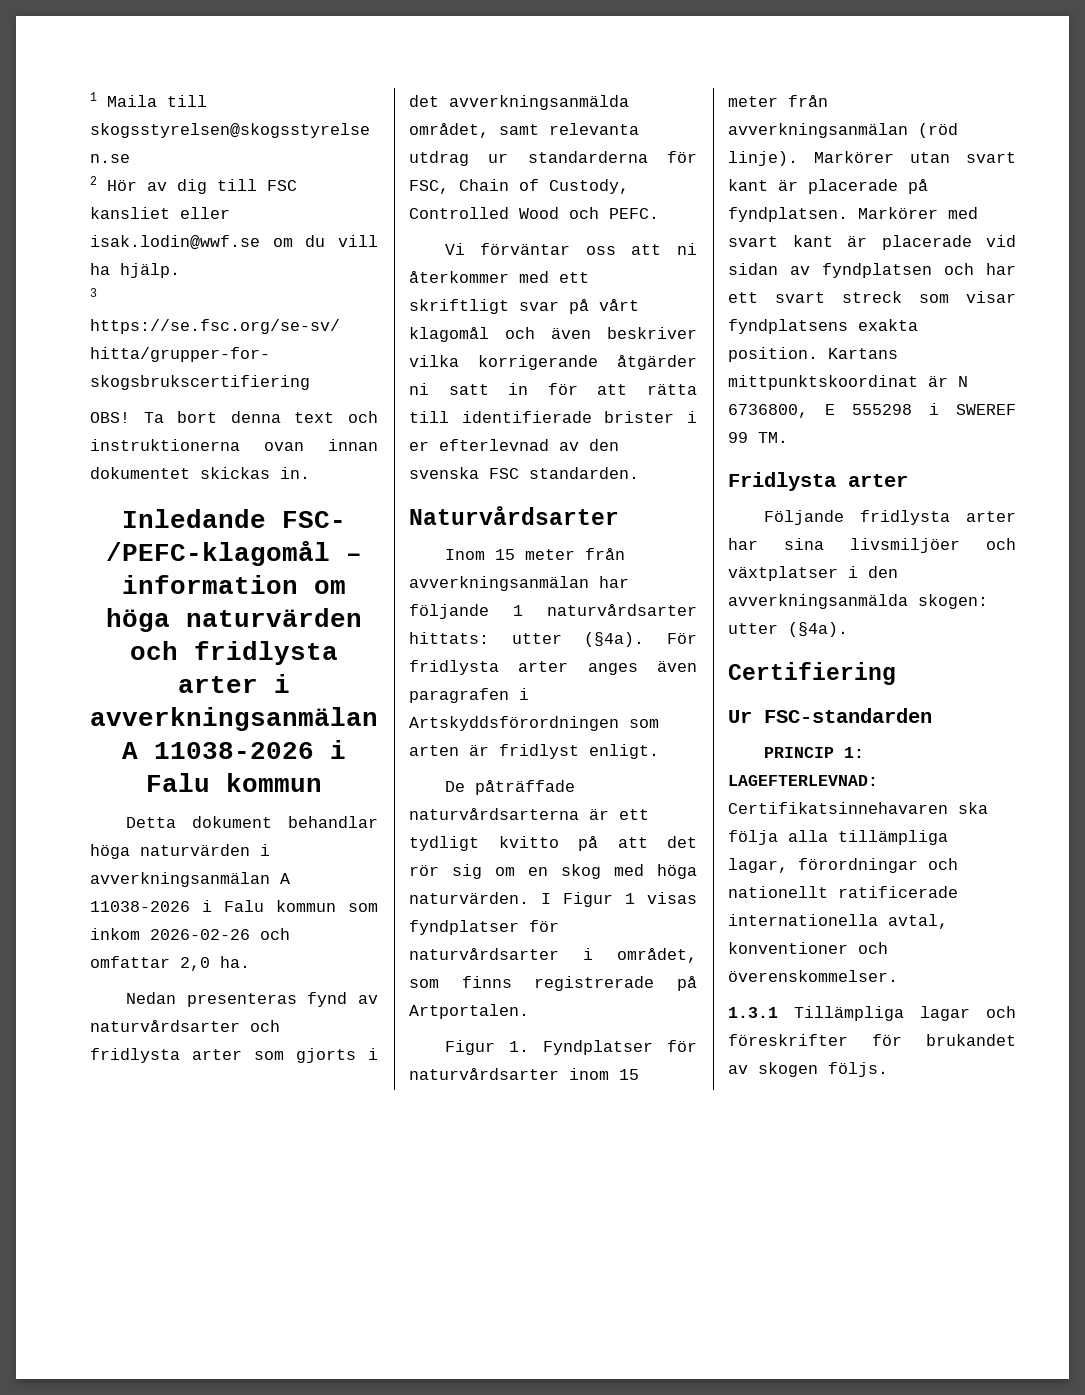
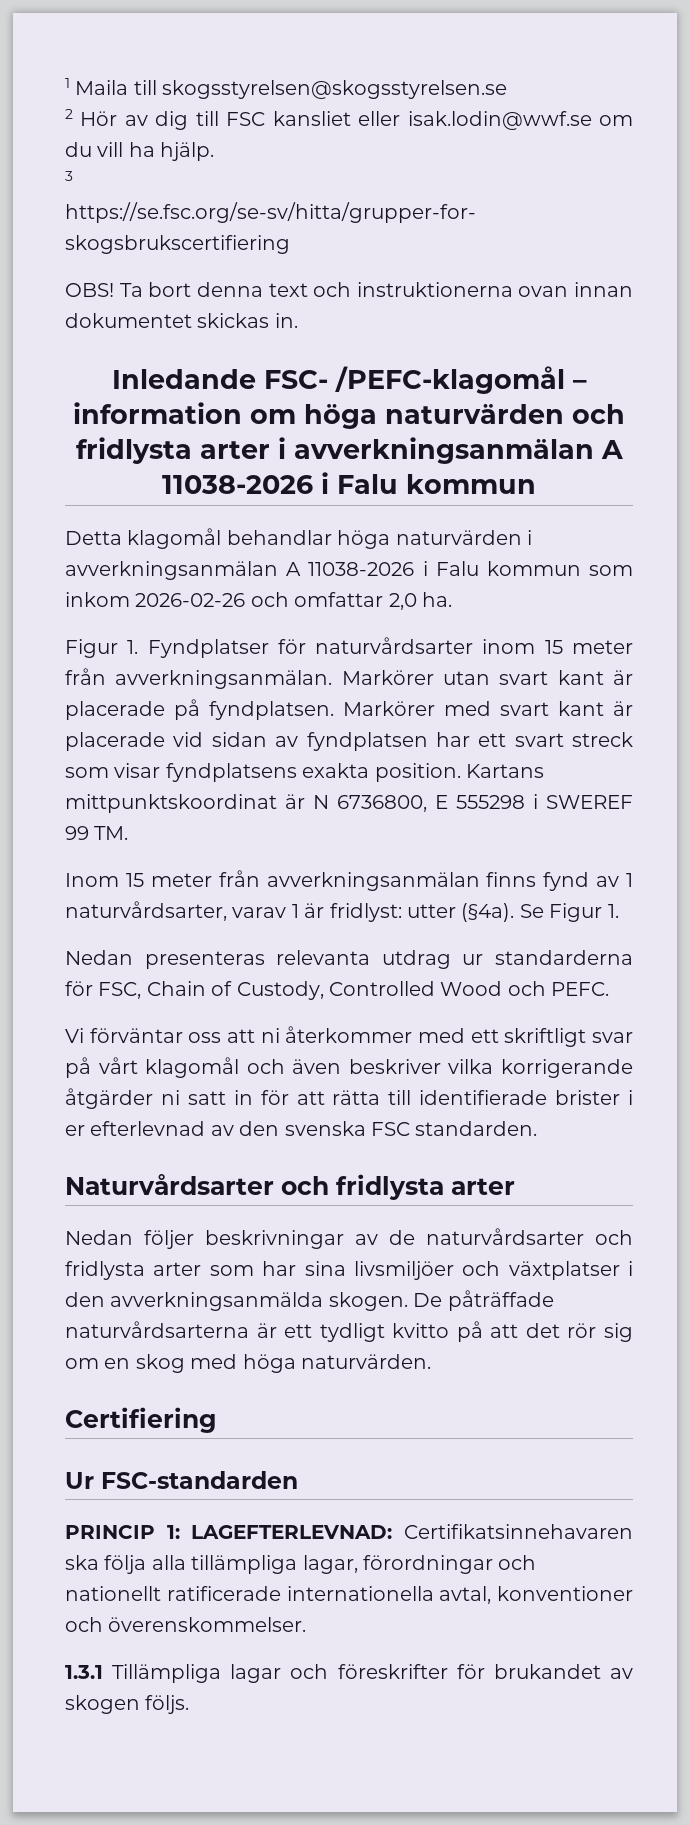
[191,816,272,828] dokument -> [127,528,222,549] klagomål
[125,992,378,1007] [90,1020,280,1032] [90,1048,378,1063] [409,95,629,110] [409,123,539,138] Nedan presenteras fynd av naturvårdsarter och fridlysta arter som gjorts i det avverkningsanmälda området, samt -> [65,637,633,658] [65,668,633,689] [65,699,633,720] [65,732,633,751] [65,763,544,782] [65,794,633,813] [65,826,129,840] [65,870,633,891] [65,901,619,922] [65,950,265,969] Figur 1. Fyndplatser för naturvårdsarter inom 15 meter från avverkningsanmälan. Markörer utan svart kant är placerade på fyndplatsen. Markörer med svart kant är placerade vid sidan av fyndplatsen har ett svart streck som visar fyndplatsens exakta position. Kartans mittpunktskoordinat är N 6736800, E 555298 i SWEREF 99 TM. // Inom 15 meter från avverkningsanmälan finns fynd av 1 naturvårdsarter, varav 1 är fridlyst: utter (§4a). Se Figur 1. // Nedan presenteras
[444,548,625,560] [409,576,629,591] [409,604,697,619] [409,632,697,647] [409,660,697,675] [409,688,529,703] [409,716,659,731] [409,744,659,759] // Inom 15 meter från avverkningsanmälan har följande 1 naturvårdsarter hittats: utter (§4a). För fridlysta arter anges även paragrafen i Artskyddsförordningen som arten är fridlyst enligt. // -> [281,1174,515,1200] [65,1228,633,1249] [65,1261,633,1280] [65,1292,408,1311] och fridlysta arter // Nedan följer beskrivningar av de naturvårdsarter och fridlysta arter som har sina livsmiljöer och växtplatser i den avverkningsanmälda skogen.
[541,892,697,907] [409,920,559,935] [409,948,697,963] [409,976,697,991] [409,1004,529,1019] [444,1040,697,1055] [409,1068,639,1080] [728,95,828,107] [728,123,958,138] [728,151,1016,166] [728,179,928,194] [728,207,978,222] [728,235,1016,250] [728,263,1016,278] [728,291,1016,303] [728,319,918,334] [728,347,898,362] [728,375,968,390] [728,403,1016,418] [728,432,788,443] [728,472,908,491] [763,510,1016,525] [728,538,1016,553] [728,566,898,581] [728,594,988,609] [728,622,848,637] I Figur 1 visas fyndplatser för naturvårdsarter i området, som finns registrerade på Artportalen. // Figur 1. Fyndplatser för naturvårdsarter inom 15 meter från avverkningsanmälan (röd linje). Markörer utan svart kant är placerade på fyndplatsen. Markörer med svart kant är placerade vid sidan av fyndplatsen och har ett svart streck som visar fyndplatsens exakta position. Kartans mittpunktskoordinat är N 6736800, E 555298 i SWEREF 99 TM. // Fridlysta arter // Följande fridlysta arter har sina livsmiljöer och växtplatser i den avverkningsanmälda skogen: utter (§4a). -> (431, 1361) none

